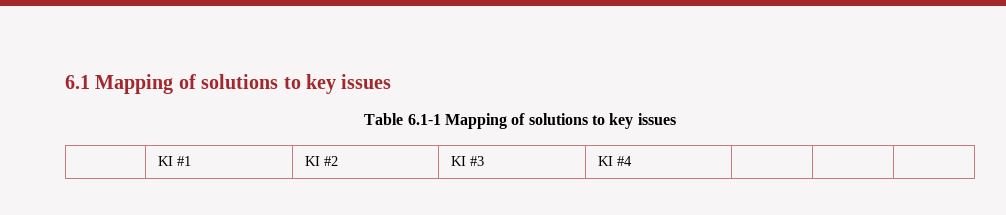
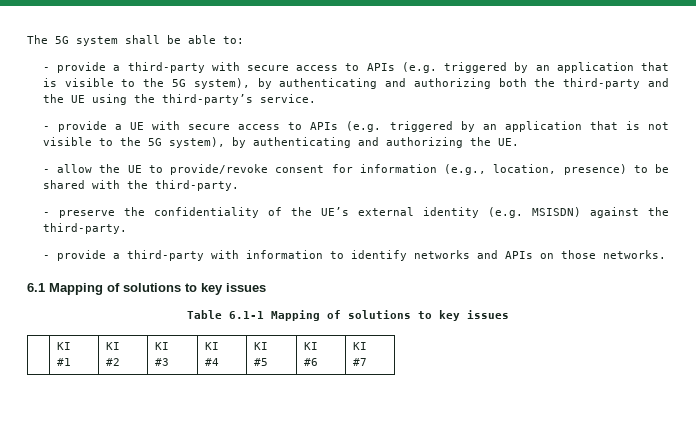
(65, 82) none -> [27,35,244,46] [42,62,669,73] [42,78,669,89] [42,94,316,105] [42,121,669,132] [42,137,519,148] [42,164,669,175] [42,180,239,191] [42,207,669,218] [42,223,127,234] [42,250,666,261] The 5G system shall be able to: // - provide a third-party with secure access to APIs (e.g. triggered by an application that is visible to the 5G system), by authenticating and authorizing both the third-party and the UE using the third-party’s service. // - provide a UE with secure access to APIs (e.g. triggered by an application that is not visible to the 5G system), by authenticating and authorizing the UE. // - allow the UE to provide/revoke consent for information (e.g., location, presence) to be shared with the third-party. // - preserve the confidentiality of the UE’s external identity (e.g. MSISDN) against the third-party. // - provide a third-party with information to identify networks and APIs on those networks. //
(632, 161) | | -> [254,342,269,350] [254,358,269,366] [304,342,319,350] [304,358,319,366] [353,342,368,350] [353,358,368,366] KI #5 | KI #6 | KI #7

